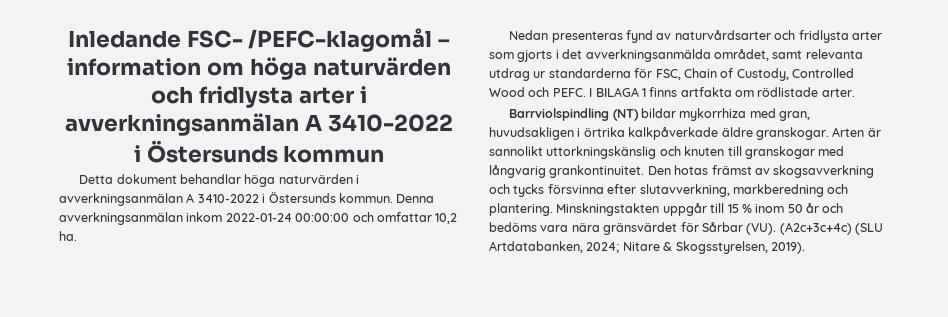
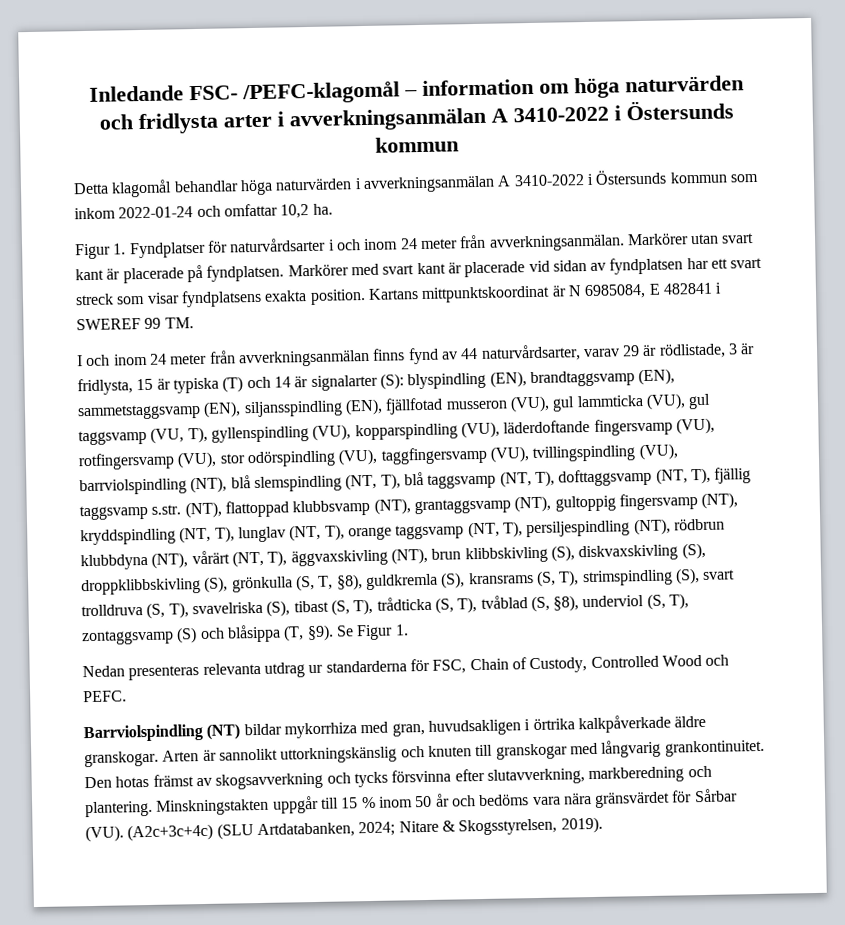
[116,174,177,184] dokument -> [111,179,173,198] klagomål
[338,193,435,203] [59,212,183,225] kommun. Denna avverkningsanmälan -> [669,171,759,184] kommun som
[295,213,350,222] 00:00:00 -> (194, 212) none
[509,30,882,43] [489,49,803,62] Nedan presenteras fynd av naturvårdsarter och fridlysta arter som gjorts i det avverkningsanmälda området, samt -> [75,233,755,260] [75,257,763,284] [75,282,723,308] [76,317,194,331] [77,343,756,368] [77,368,676,396] [77,393,712,421] [78,417,715,446] [78,443,678,471] [79,467,752,496] [79,492,739,521] [80,518,725,546] [80,542,706,571] [81,568,736,596] [81,593,690,619] [81,624,409,646] [82,665,200,681] Figur 1. Fyndplatser för naturvårdsarter i och inom 24 meter från avverkningsanmälan. Markörer utan svart kant är placerade på fyndplatsen. Markörer med svart kant är placerade vid sidan av fyndplatsen har ett svart streck som visar fyndplatsens exakta position. Kartans mittpunktskoordinat är N 6985084, E 482841 i SWEREF 99 TM. // I och inom 24 meter från avverkningsanmälan finns fynd av 44 naturvårdsarter, varav 29 är rödlistade, 3 är fridlysta, 15 är typiska (T) och 14 är signalarter (S): blyspindling (EN), brandtaggsvamp (EN), sammetstaggsvamp (EN), siljansspindling (EN), fjällfotad musseron (VU), gul lammticka (VU), gul taggsvamp (VU, T), gyllenspindling (VU), kopparspindling (VU), läderdoftande fingersvamp (VU), rotfingersvamp (VU), stor odörspindling (VU), taggfingersvamp (VU), tvillingspindling (VU), barrviolspindling (NT), blå slemspindling (NT, T), blå taggsvamp (NT, T), dofttaggsvamp (NT, T), fjällig taggsvamp s.str. (NT), flattoppad klubbsvamp (NT), grantaggsvamp (NT), gultoppig fingersvamp (NT), kryddspindling (NT, T), lunglav (NT, T), orange taggsvamp (NT, T), persiljespindling (NT), rödbrun klubbdyna (NT), vårärt (NT, T), äggvaxskivling (NT), brun klibbskivling (S), diskvaxskivling (S), droppklibbskivling (S), grönkulla (S, T, §8), guldkremla (S), kransrams (S, T), strimspindling (S), svart trolldruva (S, T), svavelriska (S), tibast (S, T), trådticka (S, T), tvåblad (S, §8), underviol (S, T), zontaggsvamp (S) och blåsippa (T, §9). Se Figur 1. // Nedan presenteras
[589,87,855,97] I BILAGA 1 finns artfakta om rödlistade arter. -> (127, 696) none

